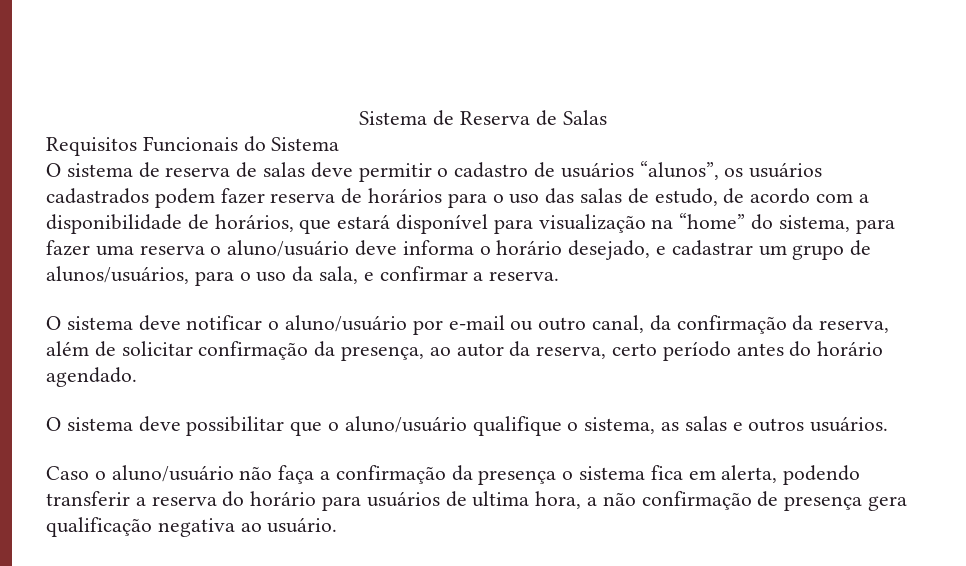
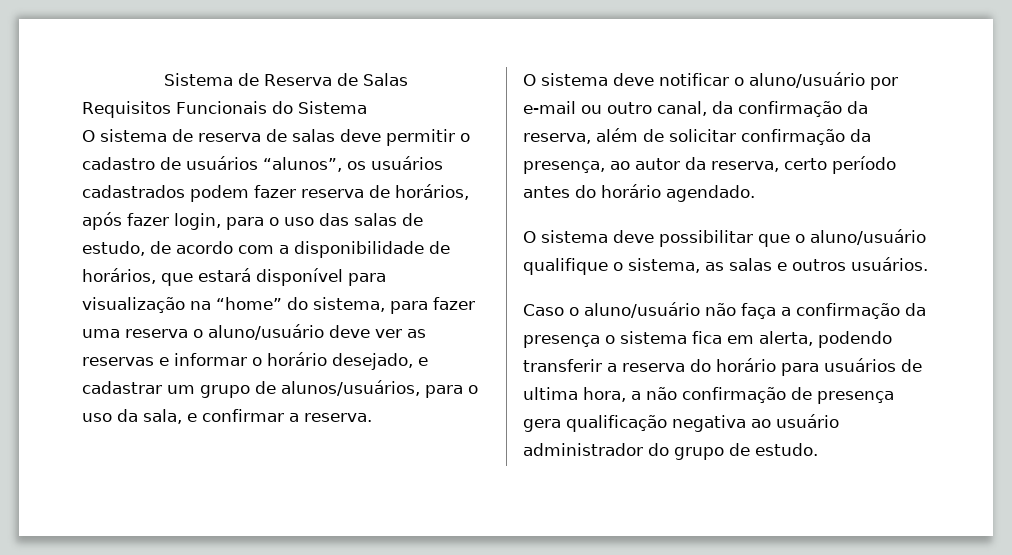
[368,188,443,203] horários -> [395,184,469,200] [82,212,221,230] horários, após fazer login,
[402,240,474,255] informa -> [375,329,426,338] [82,353,247,366] ver as reservas e informar
[267,517,338,533] usuário. -> [776,414,839,428] [523,443,818,460] usuário administrador do grupo de estudo.

